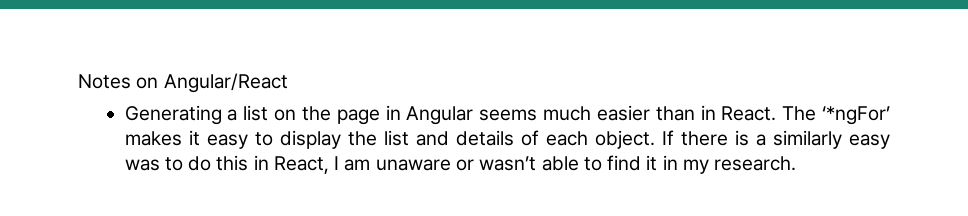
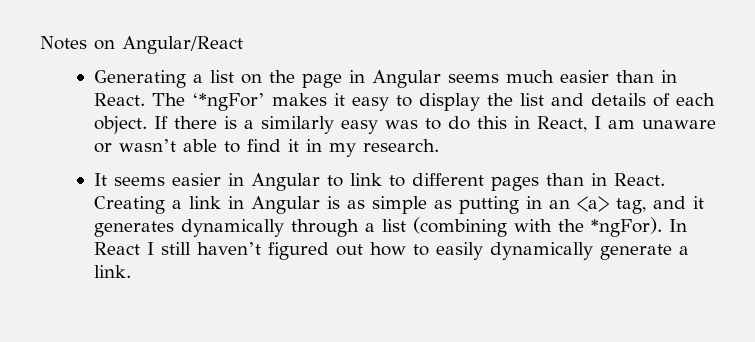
(797, 163) none -> [93,173,665,191] [93,196,704,214] [93,217,687,237] [93,242,689,260] [93,265,131,278] // It seems easier in Angular to link to different pages than in React. Creating a link in Angular is as simple as putting in an <a> tag, and it generates dynamically through a list (combining with the *ngFor). In React I still haven’t figured out how to easily dynamically generate a link.

